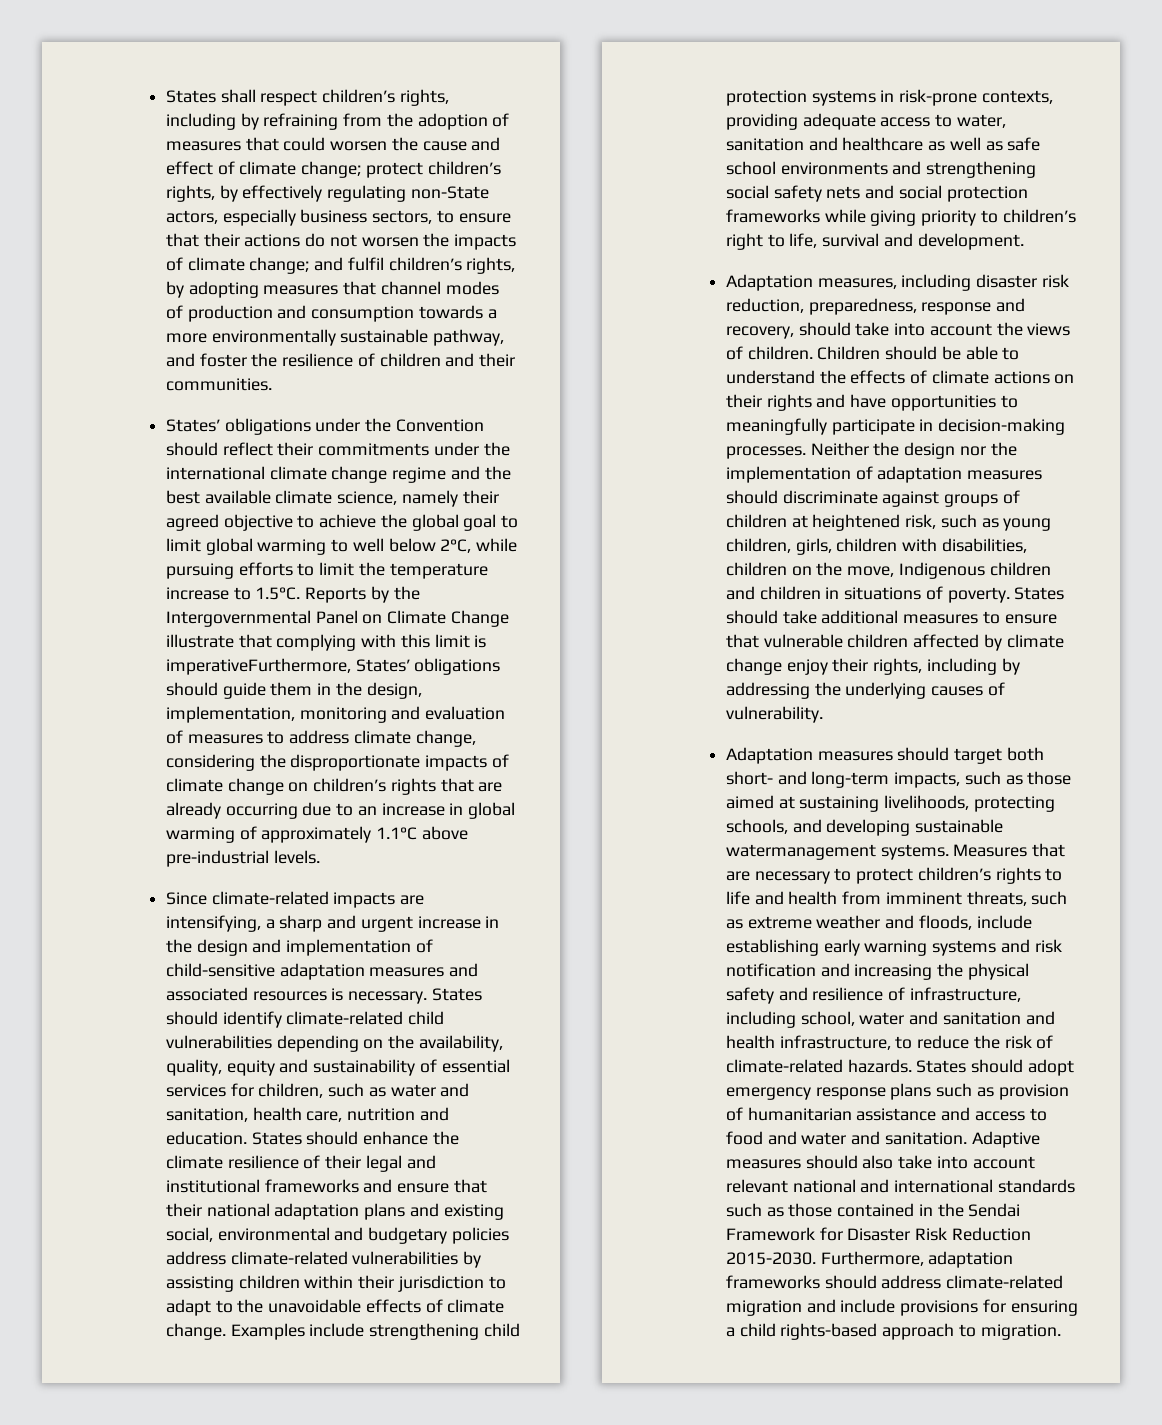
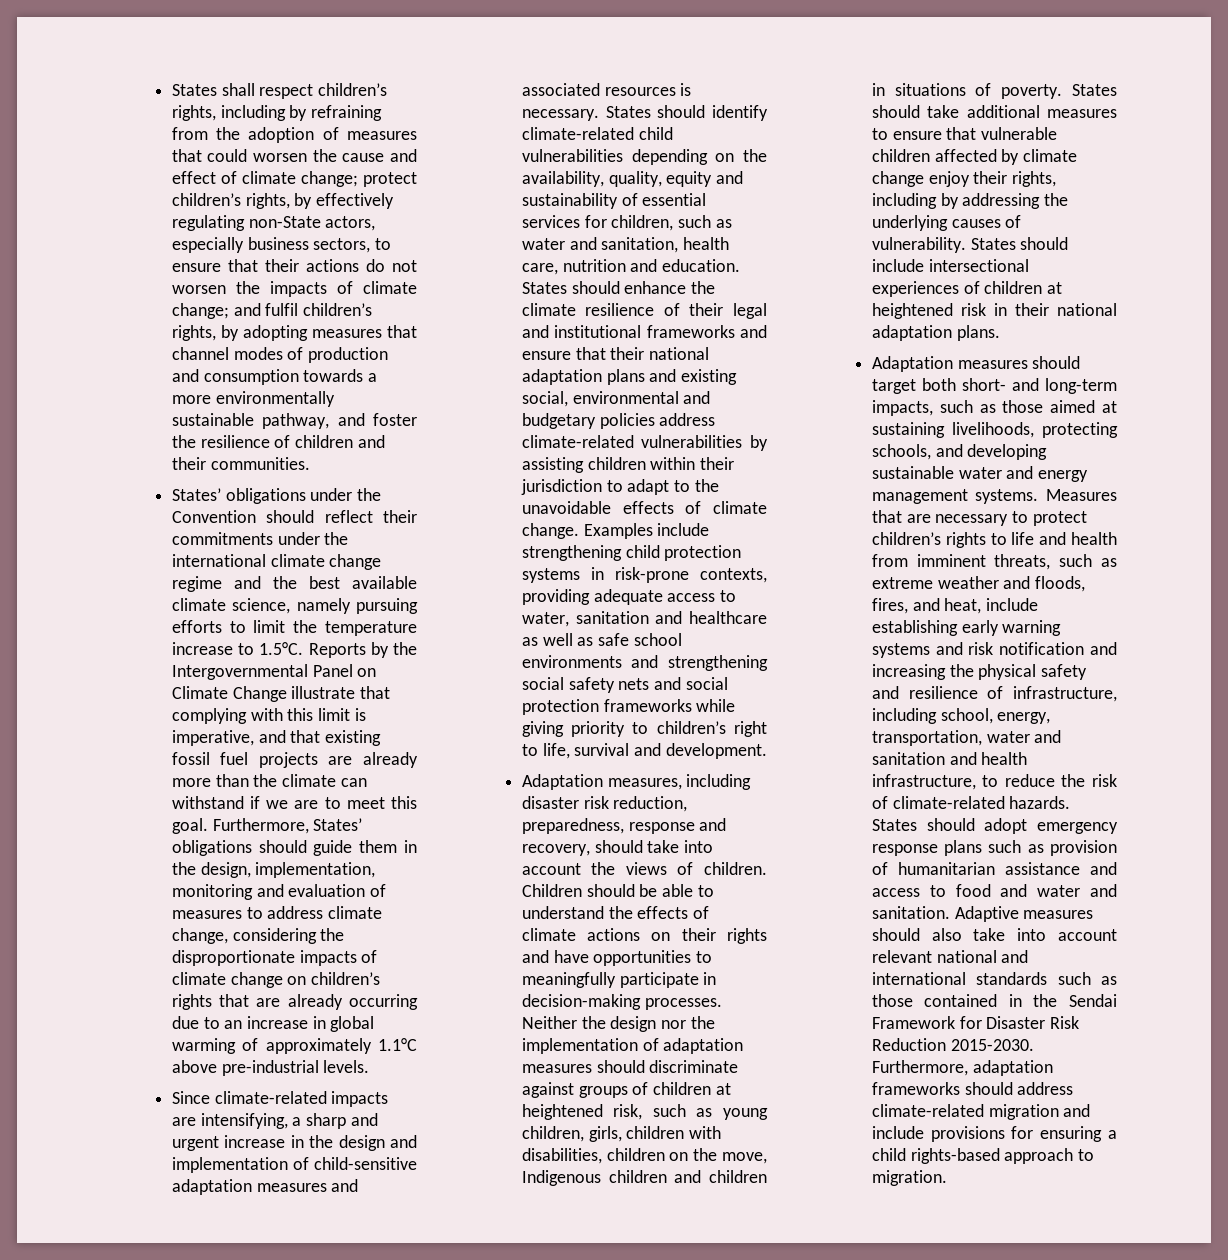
[462,490,499,504] [165,514,519,531] [165,538,518,555] their agreed objective to achieve the global goal to limit global warming to well below 2°C, while -> (351, 606) none
[165,658,351,675] imperativeFurthermore, -> [171,730,382,746] [171,752,419,768] [171,774,367,787] [171,796,417,809] [171,818,309,834] imperative, and that existing fossil fuel projects are already more than the climate can withstand if we are to meet this goal. Furthermore,
(823, 714) none -> [970,237,1069,250] [871,259,1029,272] [871,281,1063,297] [871,303,1117,319] [871,325,1000,341] States should include intersectional experiences of children at heightened risk in their national adaptation plans.
[725,844,876,860] watermanagement -> [958,466,1089,482] [871,489,968,504] water and energy management
(972, 922) none -> [871,598,982,614] fires, and heat,
(855, 1018) none -> [997,712,1051,724] [871,730,982,746] energy, transportation,

